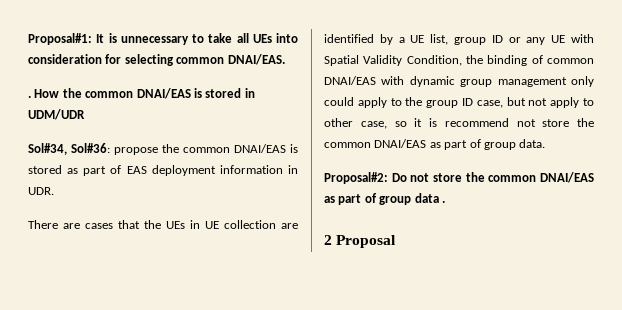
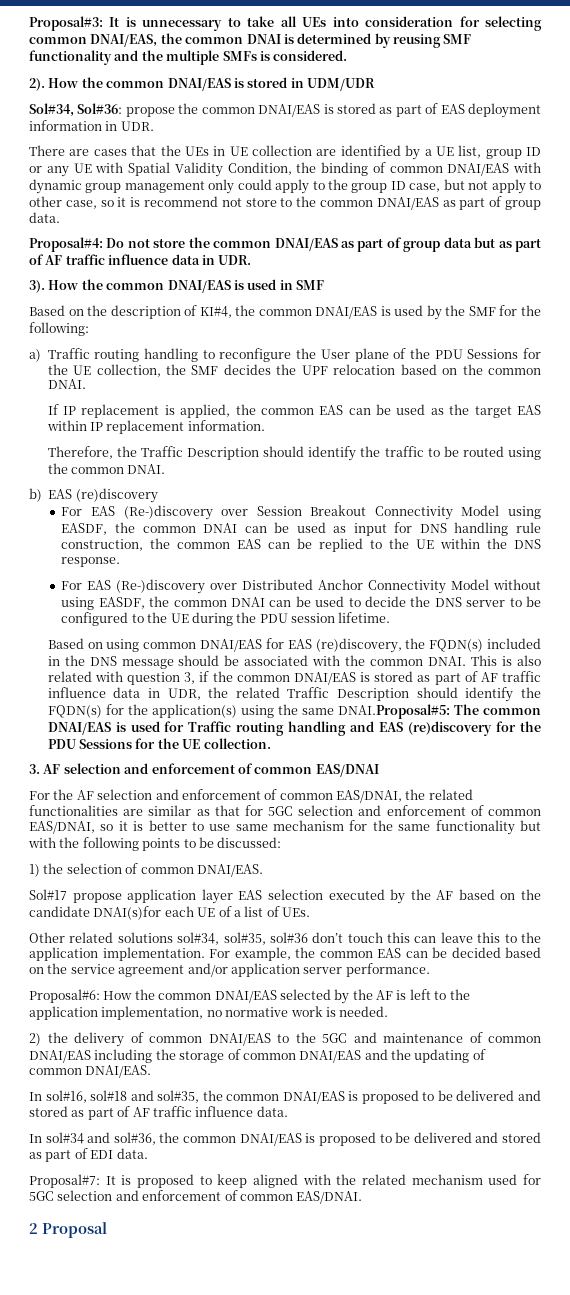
[28,33,92,45] Proposal#1: -> [29,16,103,31] Proposal#3:
[227,54,285,65] [28,95,31,98] DNAI/EAS. // . -> [90,33,472,48] [29,50,348,65] [29,78,45,91] DNAI/EAS, the common DNAI is determined by reusing SMF functionality and the multiple SMFs is considered. // 2).
(570, 123) none -> [280,198,293,207] to
[324,172,388,184] Proposal#2: -> [29,237,103,252] Proposal#4:
[441,200,445,203] . -> [474,237,542,252] [29,254,252,265] [29,279,324,293] [29,305,542,320] [29,322,89,336] [29,348,541,362] [47,364,541,377] [47,379,86,389] [47,404,541,418] [46,420,265,434] [47,446,541,461] [47,463,166,474] [29,488,158,503] [61,505,542,520] [61,522,541,536] [61,538,542,552] [61,557,121,567] [61,579,542,594] [61,596,542,610] [61,612,391,626] [47,638,541,653] [47,655,542,669] [47,671,541,685] [47,687,541,702] [47,704,541,719] [47,721,541,736] [47,738,271,749] [29,763,379,777] [29,789,473,803] [29,805,541,816] [29,820,541,835] [28,837,282,851] [29,863,263,877] [29,889,541,904] [29,906,310,920] [29,932,541,945] [29,947,541,961] [29,963,430,977] [29,989,470,1004] [29,1006,389,1020] [29,1032,541,1047] [29,1049,486,1063] [29,1065,152,1078] [29,1090,542,1104] [29,1106,288,1120] [29,1132,542,1146] [29,1148,148,1162] [29,1174,542,1188] [29,1190,363,1204] but as part of AF traffic influence data in UDR. // 3). How the common DNAI/EAS is used in SMF // Based on the description of KI#4, the common DNAI/EAS is used by the SMF for the following: // a) Traffic routing handling to reconfigure the User plane of the PDU Sessions for the UE collection, the SMF decides the UPF relocation based on the common DNAI. // If IP replacement is applied, the common EAS can be used as the target EAS within IP replacement information. // Therefore, the Traffic Description should identify the traffic to be routed using the common DNAI. // b) EAS (re)discovery // For EAS (Re-)discovery over Session Breakout Connectivity Model using EASDF, the common DNAI can be used as input for DNS handling rule construction, the common EAS can be replied to the UE within the DNS response. // For EAS (Re-)discovery over Distributed Anchor Connectivity Model without using EASDF, the common DNAI can be used to decide the DNS server to be configured to the UE during the PDU session lifetime. // Based on using common DNAI/EAS for EAS (re)discovery, the FQDN(s) included in the DNS message should be associated with the common DNAI. This is also related with question 3, if the common DNAI/EAS is stored as part of AF traffic influence data in UDR, the related Traffic Description should identify the FQDN(s) for the application(s) using the same DNAI.Proposal#5: The common DNAI/EAS is used for Traffic routing handling and EAS (re)discovery for the PDU Sessions for the UE collection. // 3. AF selection and enforcement of common EAS/DNAI // For the AF selection and enforcement of common EAS/DNAI, the related functionalities are similar as that for 5GC selection and enforcement of common EAS/DNAI, so it is better to use same mechanism for the same functionality but with the following points to be discussed: // 1) the selection of common DNAI/EAS. // Sol#17 propose application layer EAS selection executed by the AF based on the candidate DNAI(s)for each UE of a list of UEs. // Other related solutions sol#34, sol#35, sol#36 don’t touch this can leave this to the application implementation. For example, the common EAS can be decided based on the service agreement and/or application server performance. // Proposal#6: How the common DNAI/EAS selected by the AF is left to the application implementation, no normative work is needed. // 2) the delivery of common DNAI/EAS to the 5GC and maintenance of common DNAI/EAS including the storage of common DNAI/EAS and the updating of common DNAI/EAS. // In sol#16, sol#18 and sol#35, the common DNAI/EAS is proposed to be delivered and stored as part of AF traffic influence data. // In sol#34 and sol#36, the common DNAI/EAS is proposed to be delivered and stored as part of EDI data. // Proposal#7: It is proposed to keep aligned with the related mechanism used for 5GC selection and enforcement of common EAS/DNAI.

